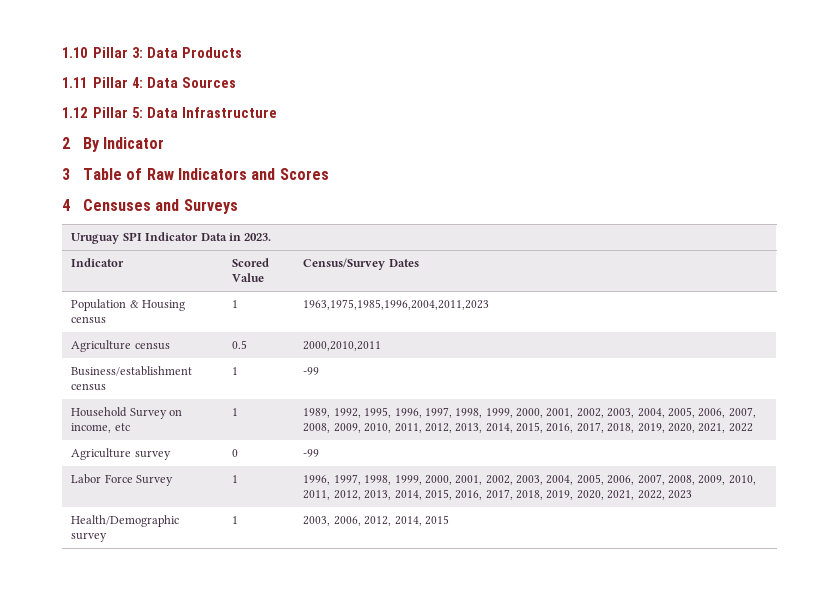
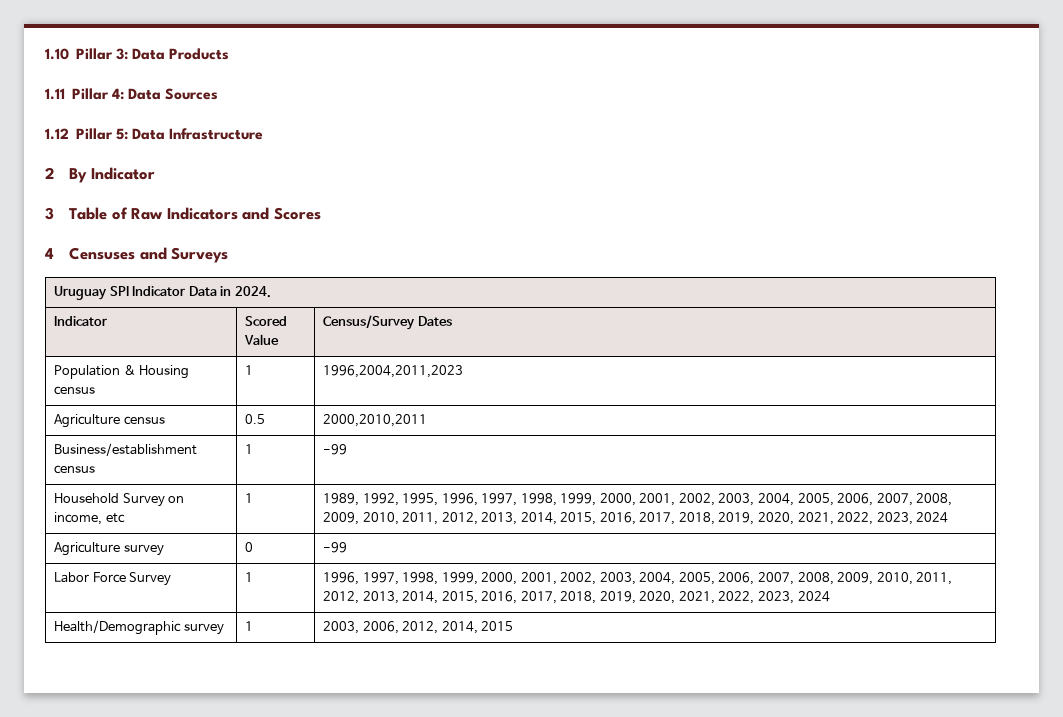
[244,233,272,241] 2023. -> [234,286,271,298] 2024.
[303,299,490,310] 1963,1975,1985,1996,2004,2011,2023 -> [323,365,464,378] 1996,2004,2011,2023
[728,423,753,432] 2022 -> [837,512,949,525] 2022, 2023, 2024
[667,490,692,499] 2023 -> [757,591,830,604] 2023, 2024

